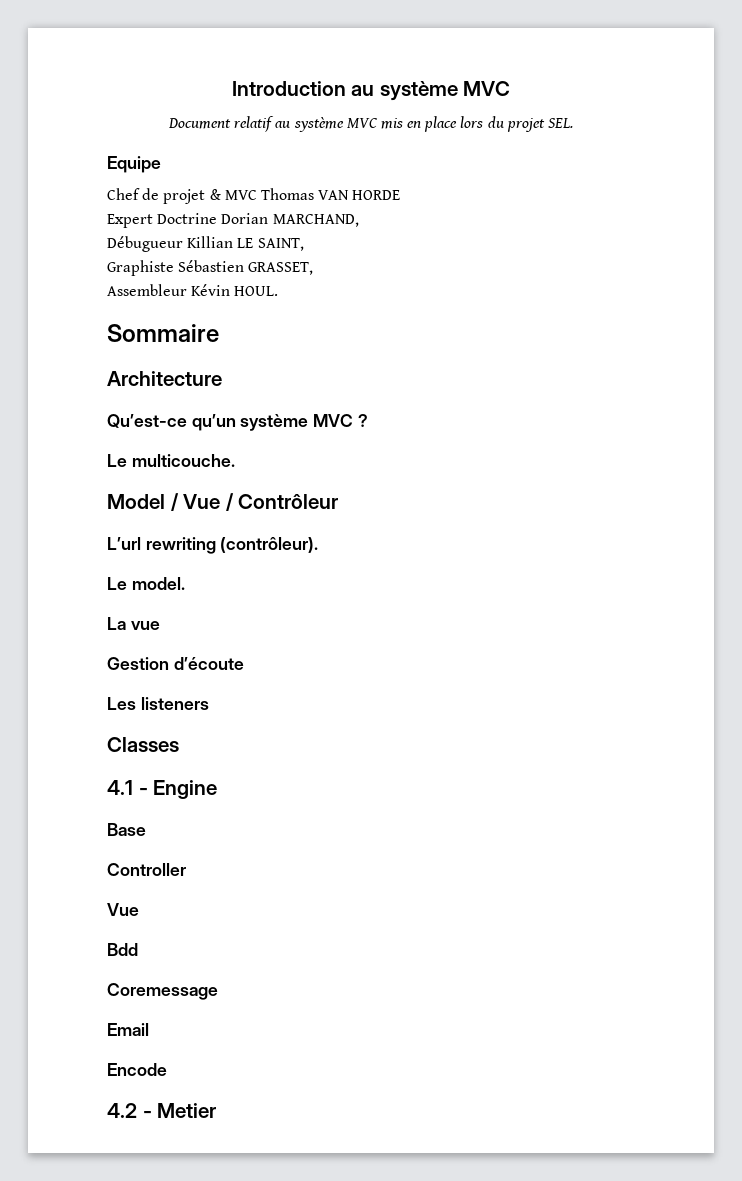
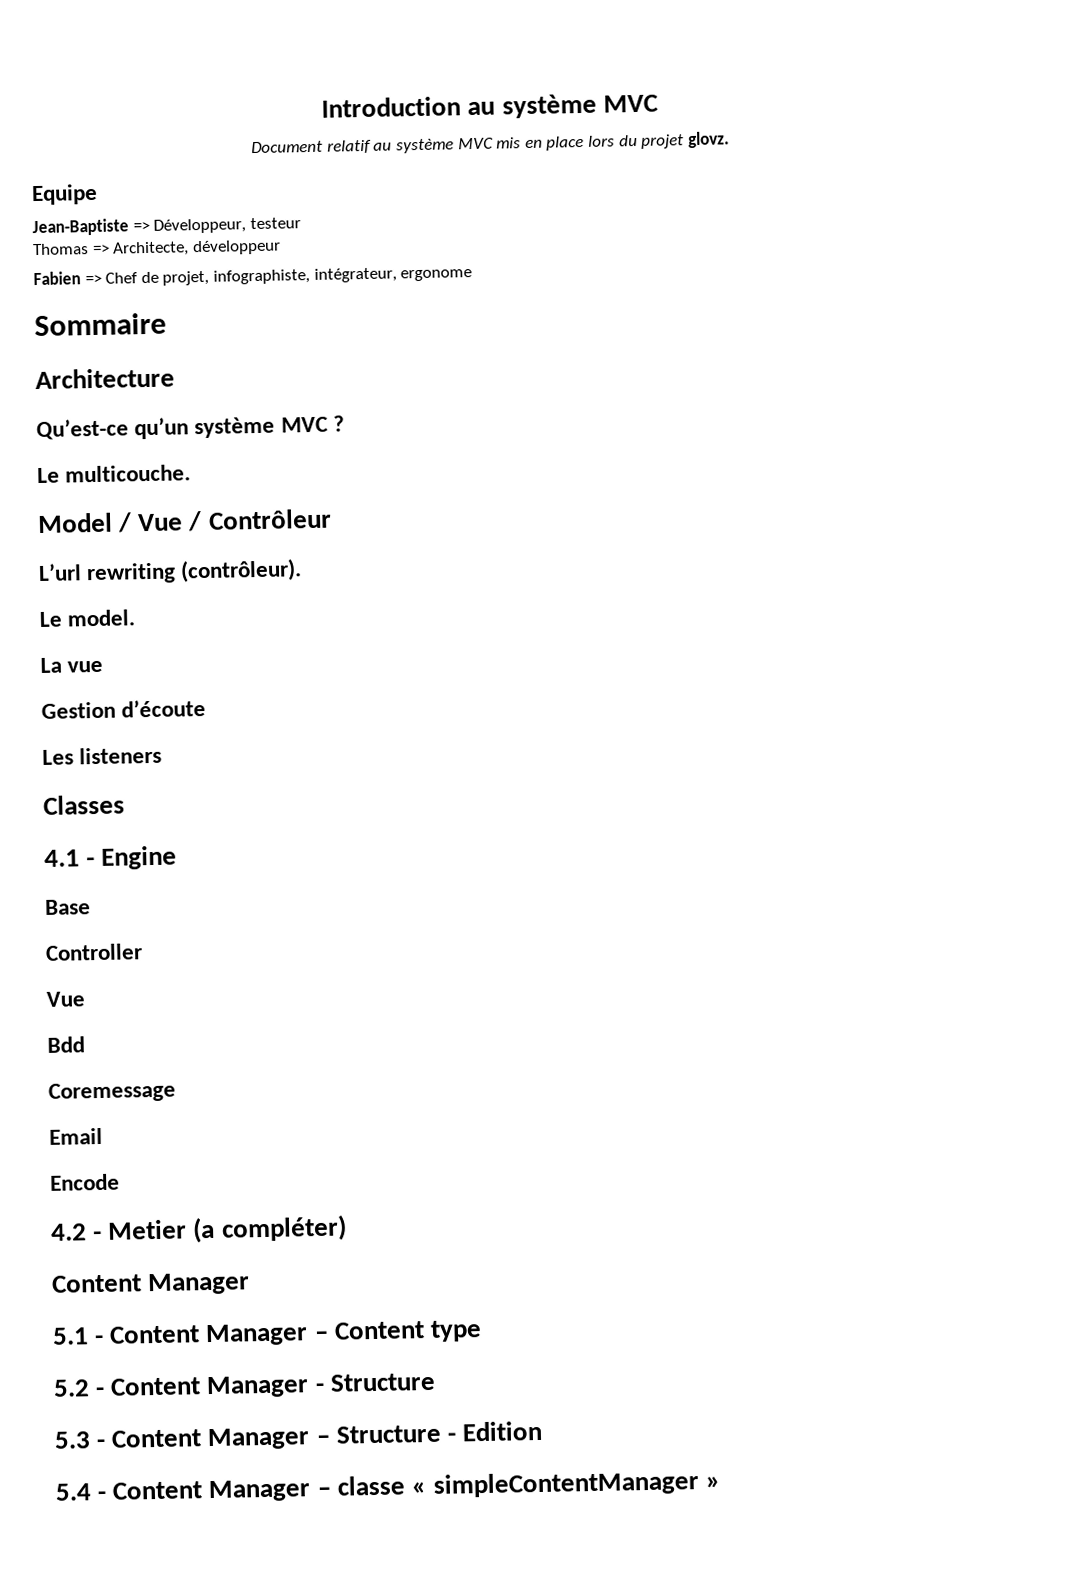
[548,118,574,128] SEL. -> [687,131,730,149] glovz.
[107,188,401,204] [107,213,359,228] [107,236,304,252] [107,260,314,276] [107,284,279,296] Chef de projet & MVC Thomas VAN HORDE // Expert Doctrine Dorian MARCHAND, // Débugueur Killian LE SAINT, // Graphiste Sébastien GRASSET, // Assembleur Kévin HOUL. -> [32,217,301,237] [32,239,281,257] [33,267,473,286] Jean-Baptiste => Développeur, testeur // Thomas => Architecte, développeur // Fabien => Chef de projet, infographiste, intégrateur, ergonome
(217, 1110) none -> [192,1214,347,1244] [51,1272,251,1296] [52,1320,482,1347] [53,1372,436,1399] [54,1420,543,1451] [55,1470,722,1503] (a compléter) // Content Manager // 5.1 - Content Manager – Content type // 5.2 - Content Manager - Structure // 5.3 - Content Manager – Structure - Edition // 5.4 - Content Manager – classe « simpleContentManager »

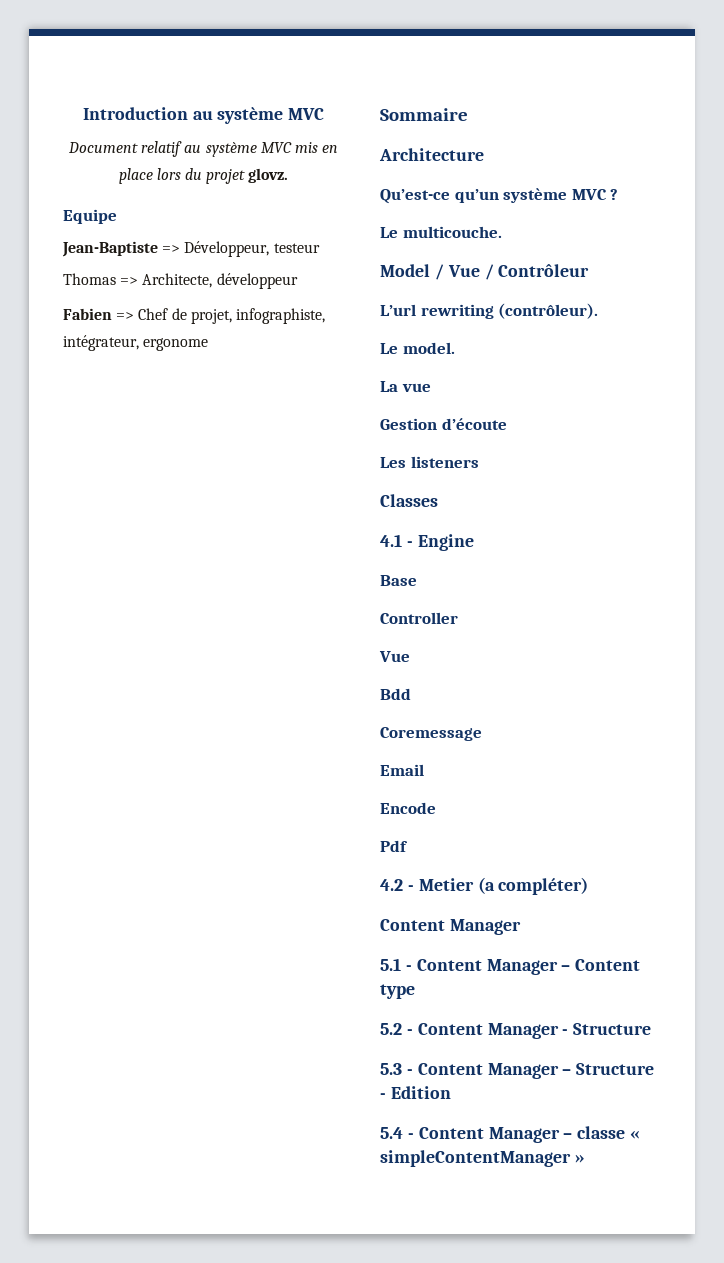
(120, 1182) none -> [380,840,408,852] // Pdf

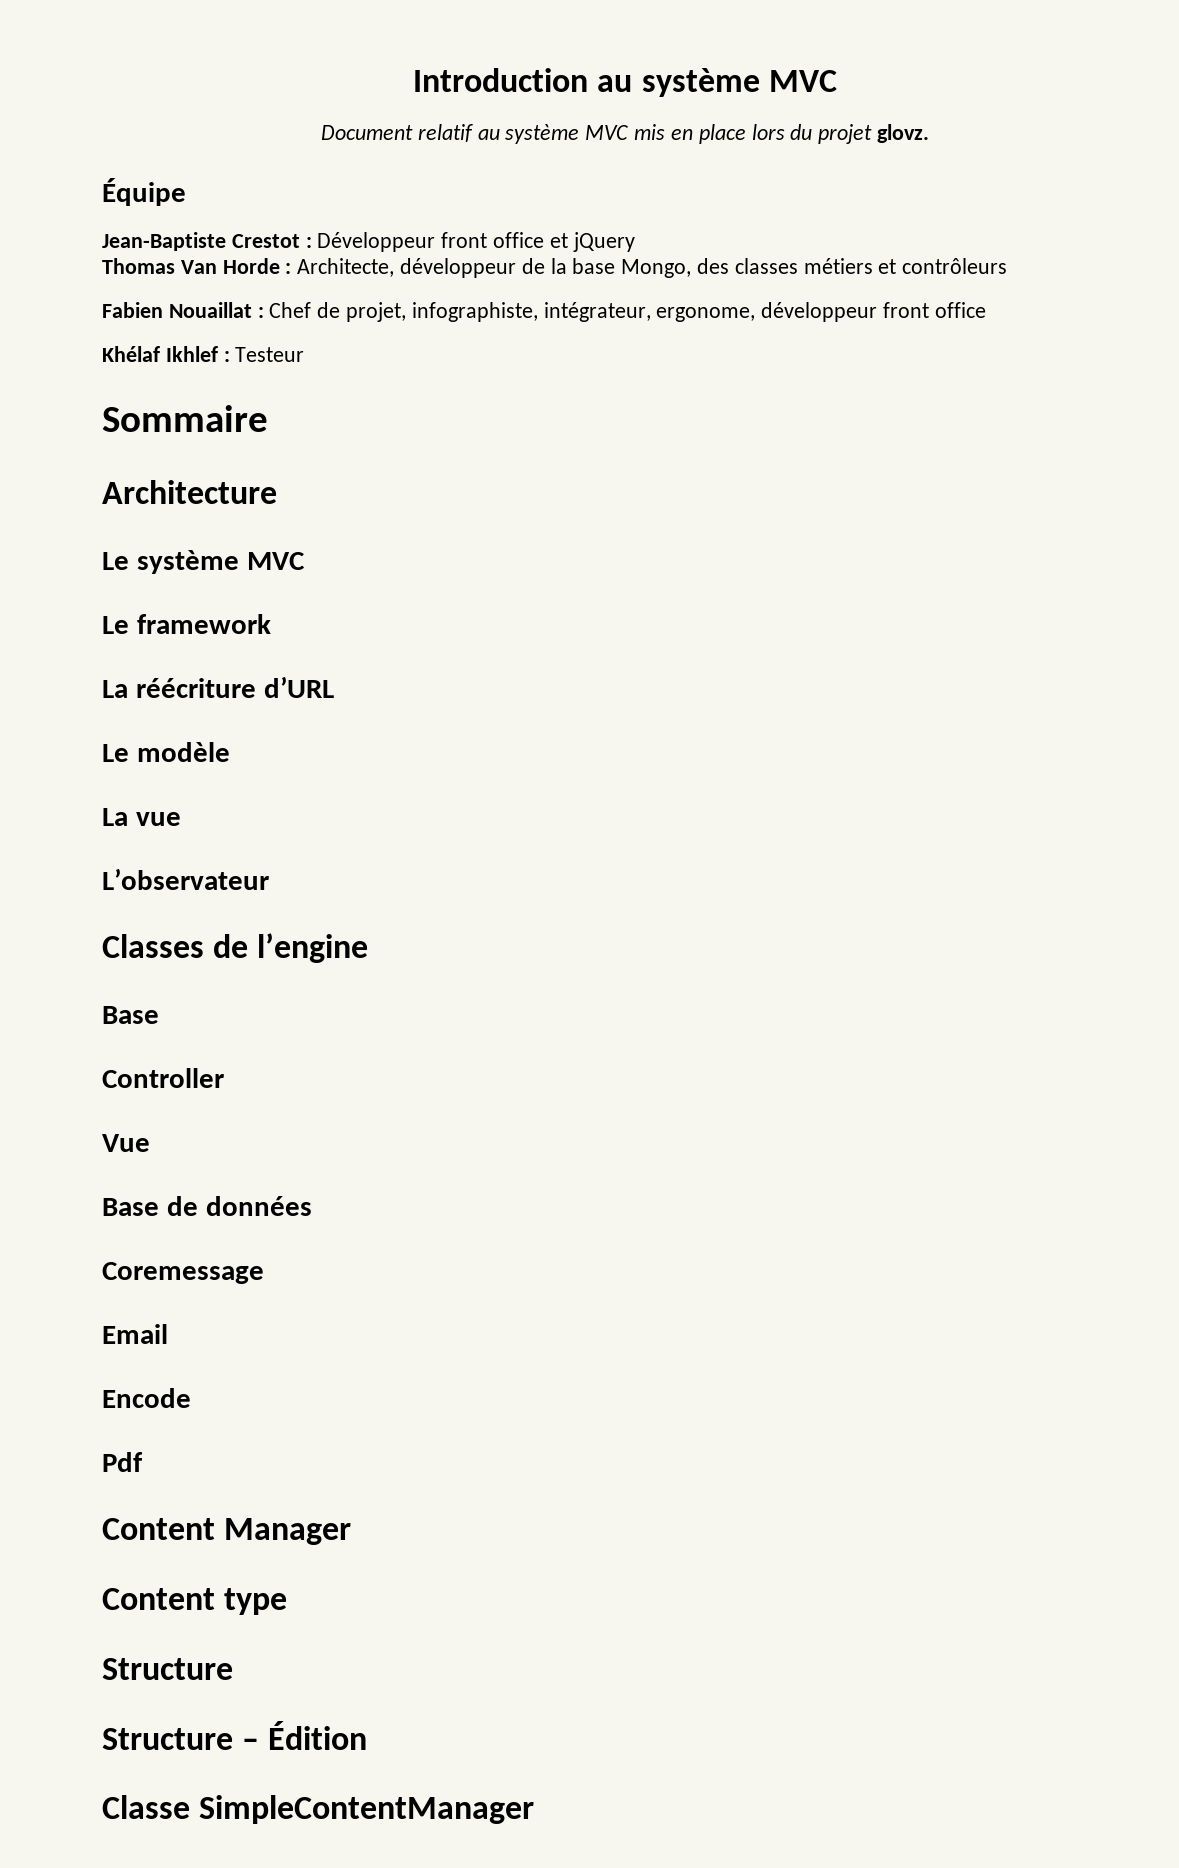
[63,209,117,224] Equipe -> [102,178,186,206] Équipe
[162,241,320,257] [63,273,298,289] => Développeur, testeur // Thomas => Architecte, développeur -> [231,232,635,252] [102,258,1008,278] Crestot : Développeur front office et jQuery // Thomas Van Horde : Architecte, développeur de la base Mongo, des classes métiers et contrôleurs
[116,312,135,320] => -> [168,302,264,318] Nouaillat :
[143,338,209,351] ergonome -> [656,302,986,322] [102,346,305,362] ergonome, développeur front office // Khélaf Ikhlef : Testeur
[380,188,619,204] [380,226,502,238] [380,264,590,280] [380,303,599,319] [380,342,455,354] Qu’est-ce qu’un système MVC ? // Le multicouche. // Model / Vue / Contrôleur // L’url rewriting (contrôleur). // Le model. -> [102,550,305,574] [102,614,271,634] [102,676,334,698] [102,742,230,762] Le système MVC // Le framework // La réécriture d’URL // Le modèle
[380,418,507,430] [380,456,479,468] [380,494,438,507] [380,534,474,551] Gestion d’écoute // Les listeners // Classes // 4.1 - Engine -> [102,868,269,890] [102,933,369,963] L’observateur // Classes de l’engine
[380,688,411,700] Bdd -> [102,1196,312,1216] Base de données
[380,877,589,895] [380,919,521,935] [380,958,641,975] [380,984,415,999] [380,1023,652,1039] [380,1063,655,1079] [380,1086,451,1099] [380,1126,641,1143] [380,1150,585,1167] 4.2 - Metier (a compléter) // Content Manager // 5.1 - Content Manager – Content type // 5.2 - Content Manager - Structure // 5.3 - Content Manager – Structure - Edition // 5.4 - Content Manager – classe « simpleContentManager » -> [102,1518,352,1545] [102,1588,288,1615] [102,1658,233,1680] [102,1721,368,1750] [102,1795,535,1824] Content Manager // Content type // Structure // Structure – Édition // Classe SimpleContentManager

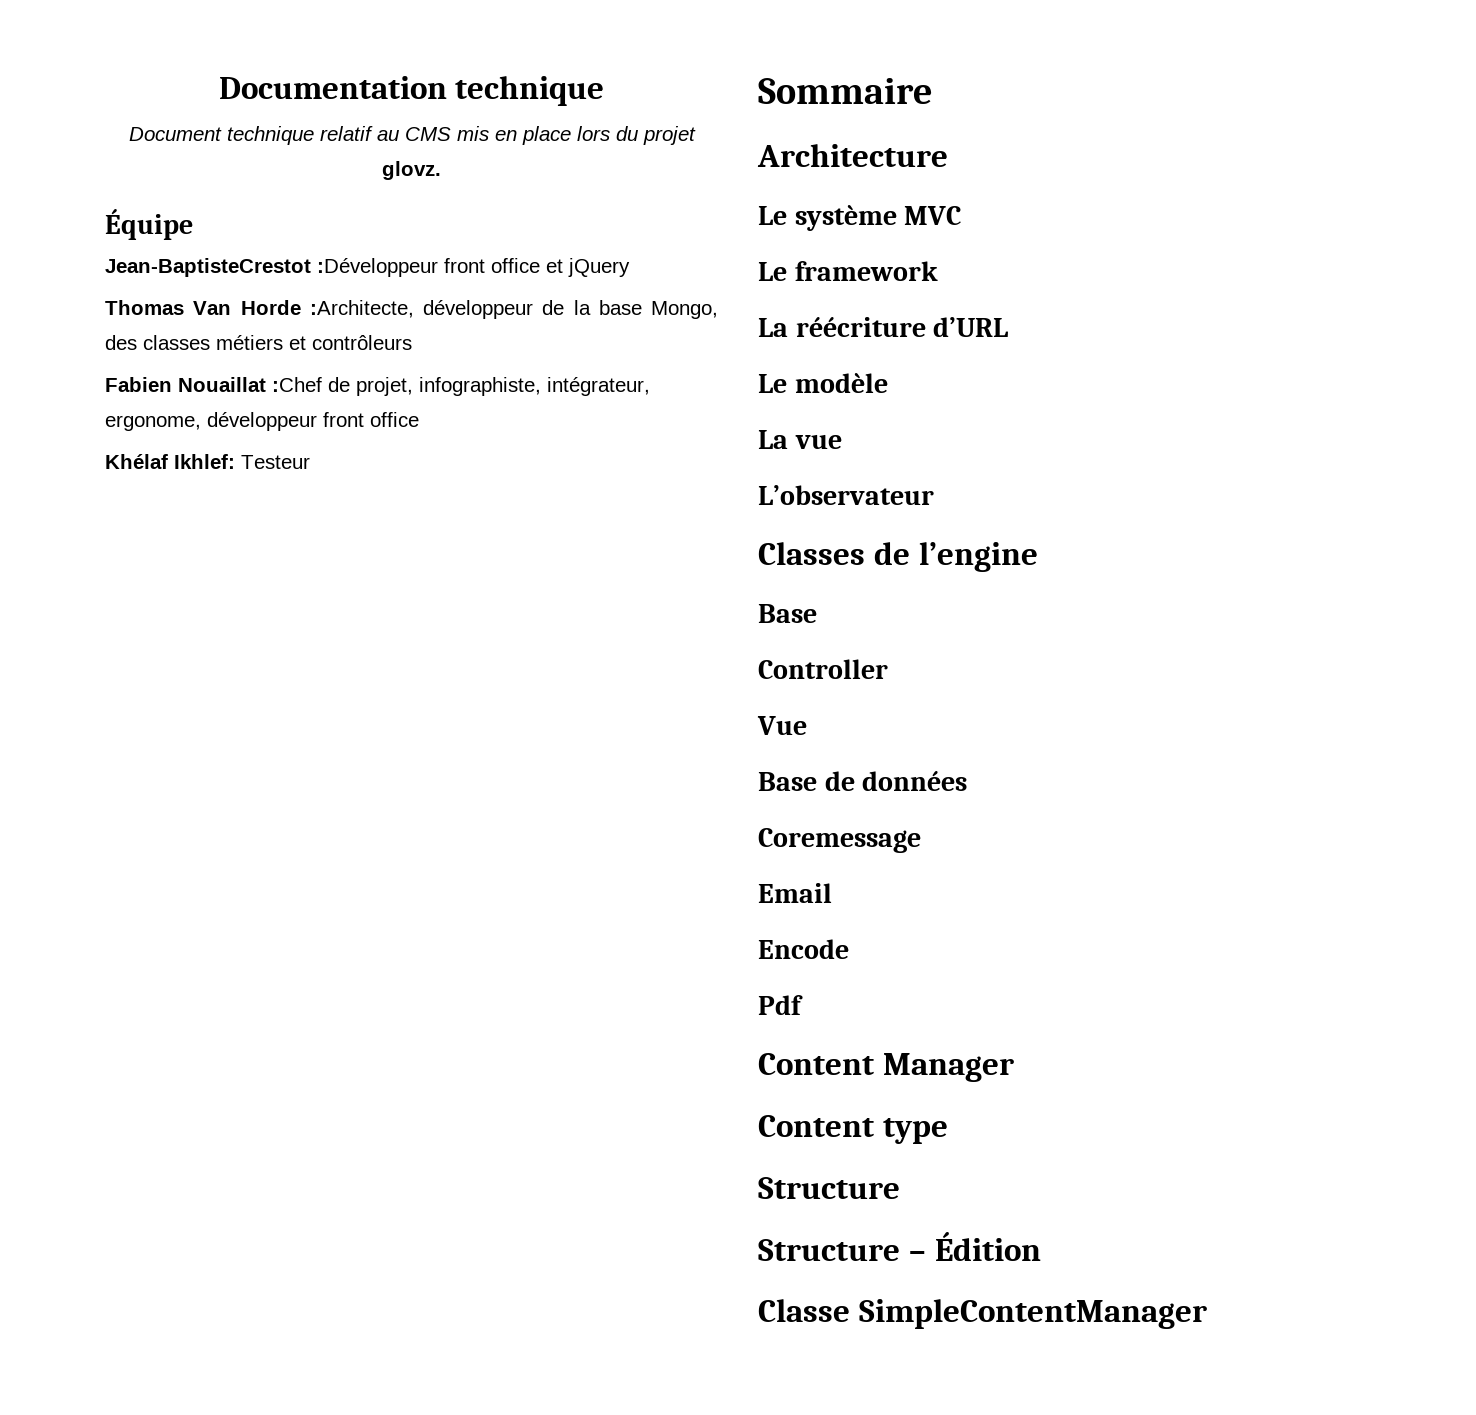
[413,68,837,97] Introduction au système MVC -> [218,76,605,106] Documentation technique
(414, 132) none -> [226,126,314,145] technique
[505,124,629,144] système MVC -> [404,127,451,141] CMS
[102,232,436,252] Jean-Baptiste Crestot : Développeur -> [105,258,438,277] Jean-BaptisteCrestot :Développeur
[285,258,395,277] : Architecte, -> [309,300,414,318] :Architecte,
[257,302,312,318] : Chef -> [272,377,322,392] :Chef
[165,346,230,362] Ikhlef : -> [174,454,235,469] Ikhlef:

